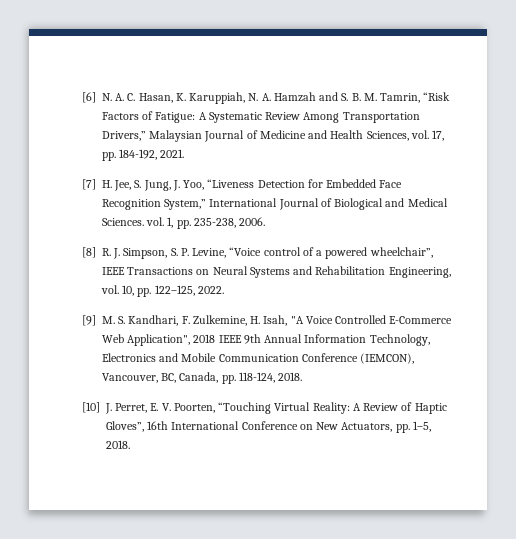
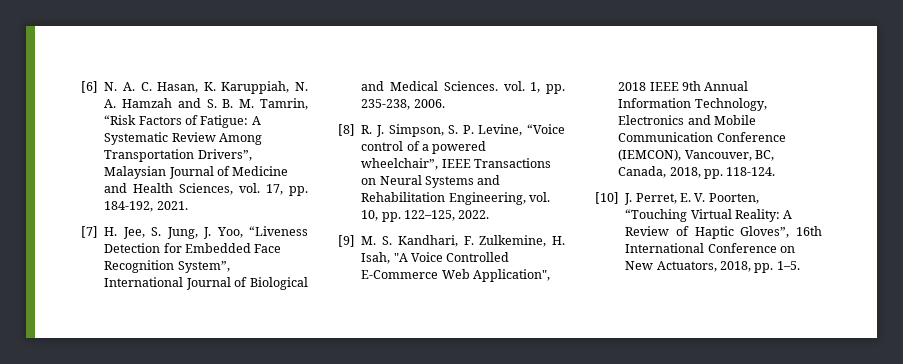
[102,131,146,141] Drivers,” -> [197,149,252,161] Drivers”,
[164,199,207,210] System,” -> [177,261,230,273] System”,
[221,372,303,384] pp. 118-124, 2018. -> [669,167,776,179] 2018, pp. 118-124.
[395,421,431,433] [106,440,130,449] pp. 1–5, 2018. -> [720,261,800,273] 2018, pp. 1–5.

